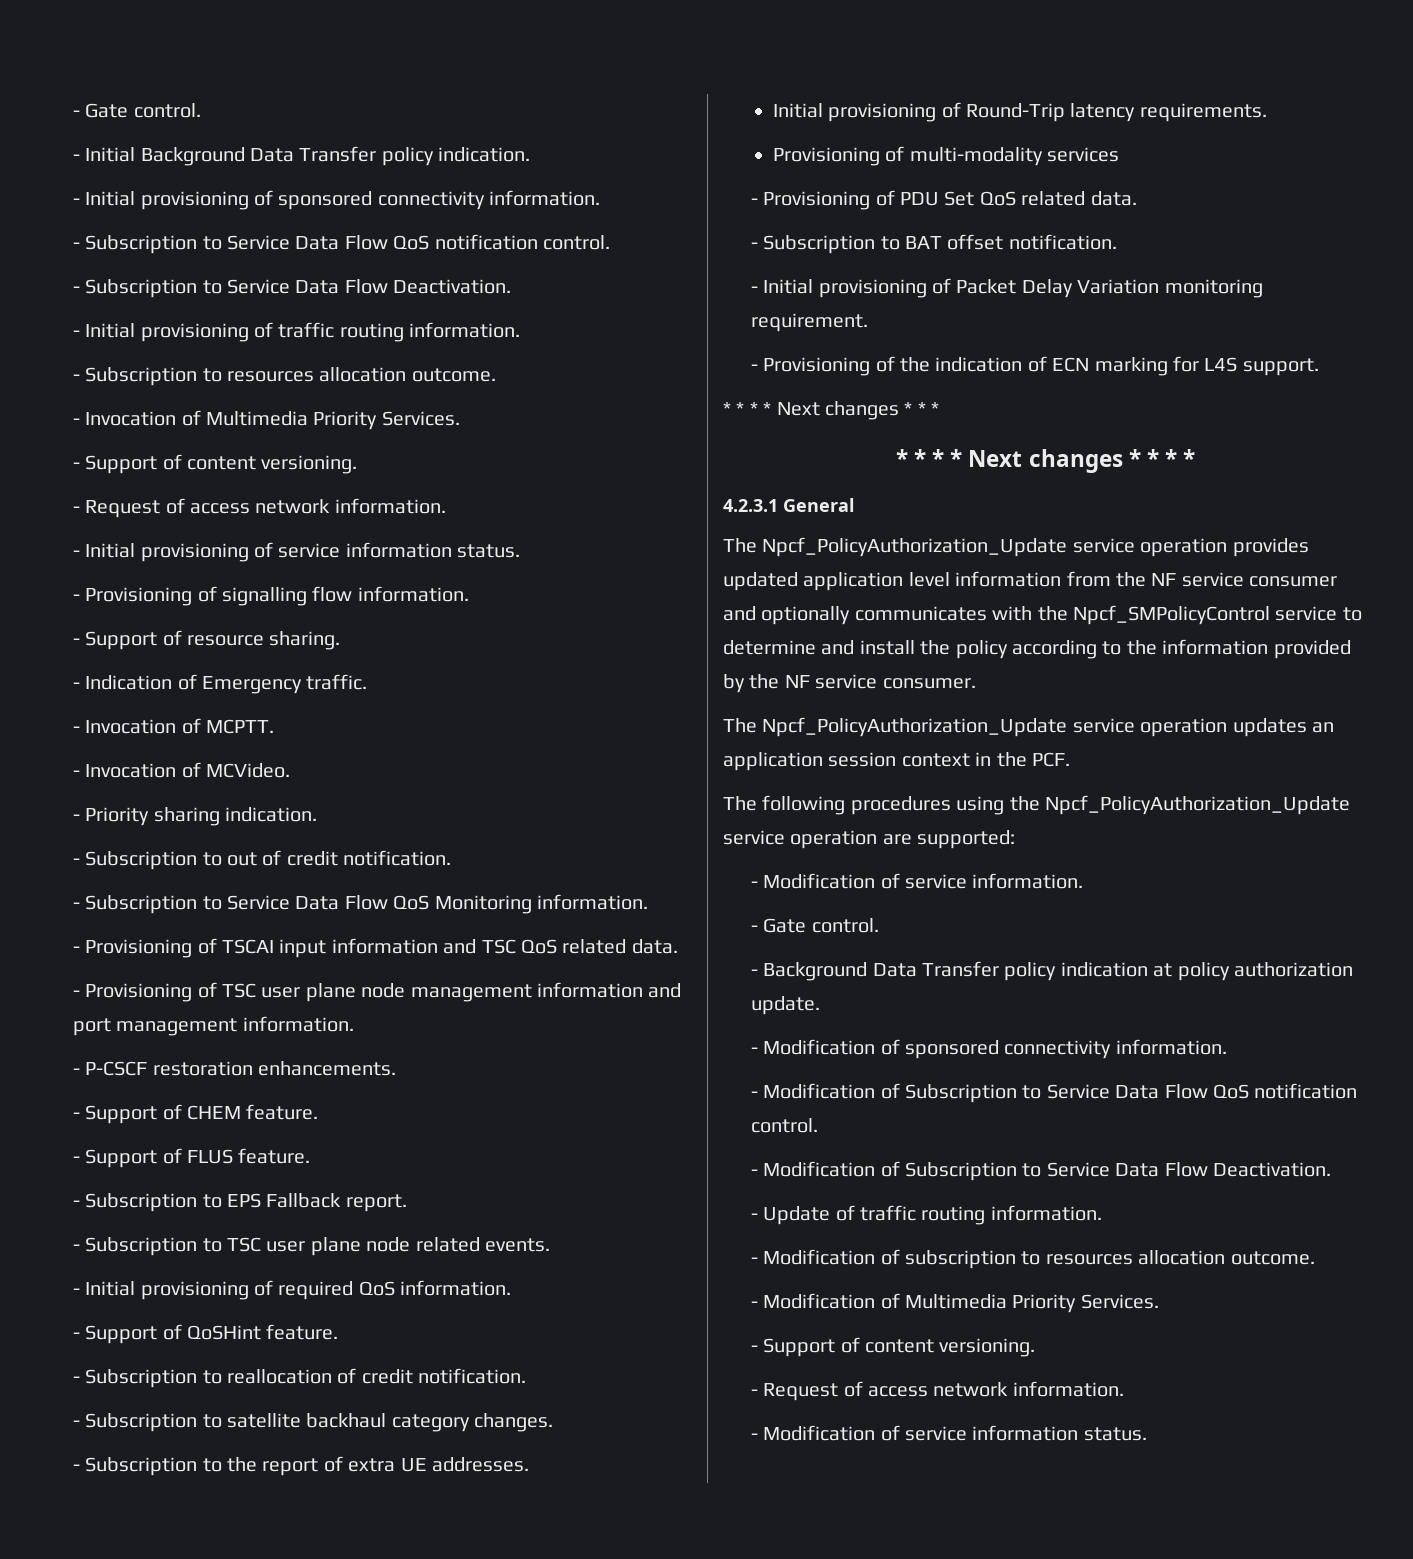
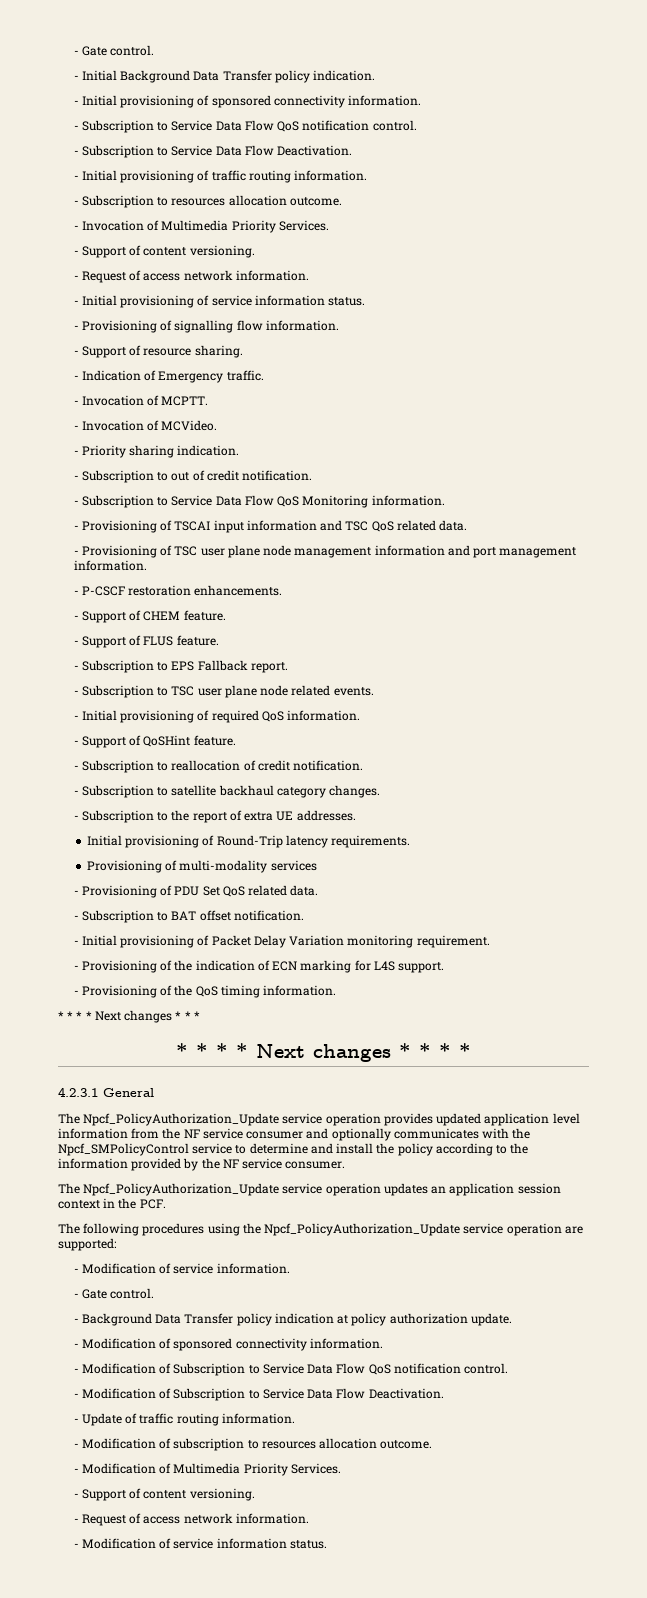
(1319, 367) none -> [73,985,337,998] // - Provisioning of the QoS timing information.

